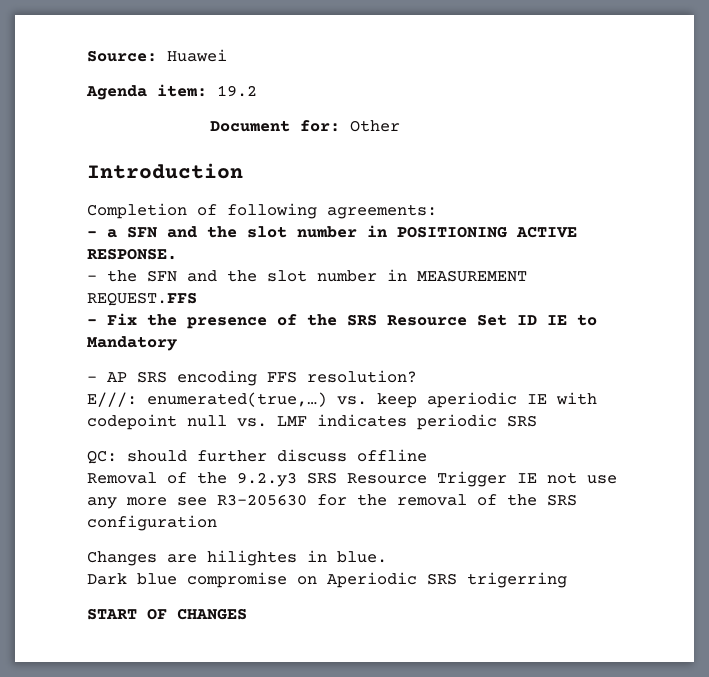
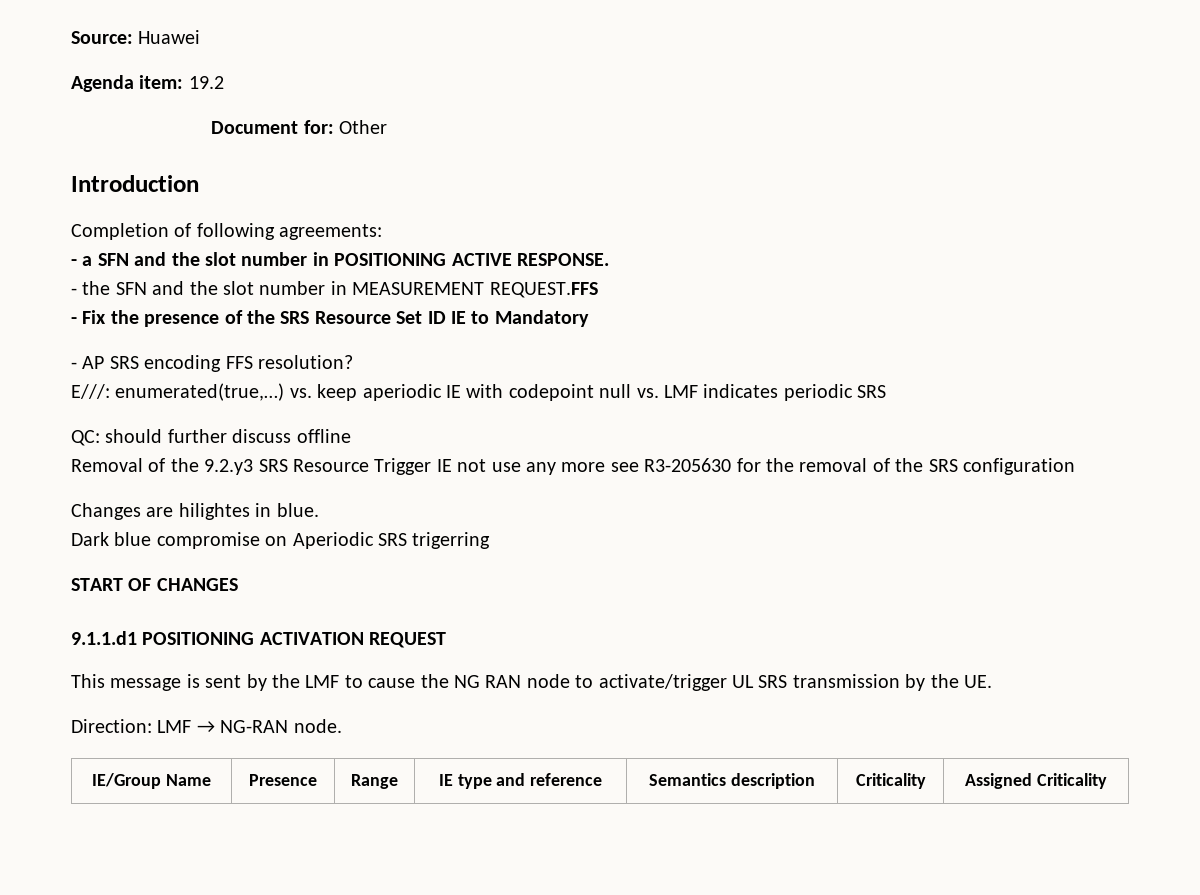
(247, 614) none -> [71,631,447,648] [71,674,992,691] [71,719,342,733] [92,773,211,789] [249,774,317,786] [351,774,398,789] [438,773,603,789] [649,773,815,789] [855,773,926,789] [965,773,1107,789] // 9.1.1.d1 POSITIONING ACTIVATION REQUEST // This message is sent by the LMF to cause the NG RAN node to activate/trigger UL SRS transmission by the UE. // Direction: LMF → NG-RAN node. // IE/Group Name | Presence | Range | IE type and reference | Semantics description | Criticality | Assigned Criticality

